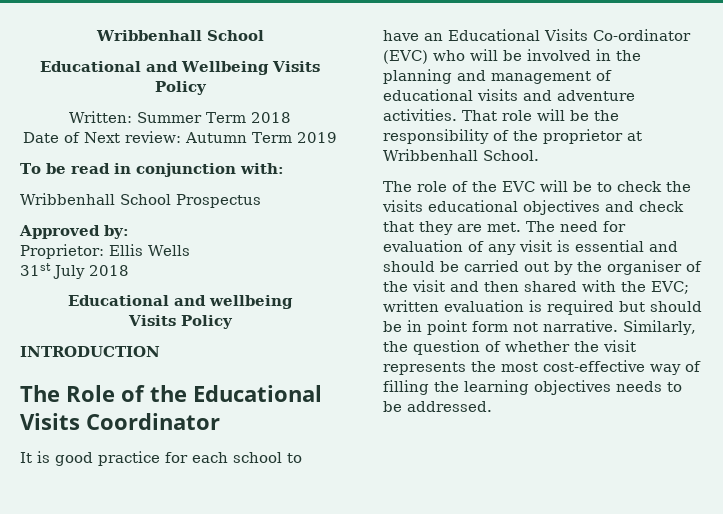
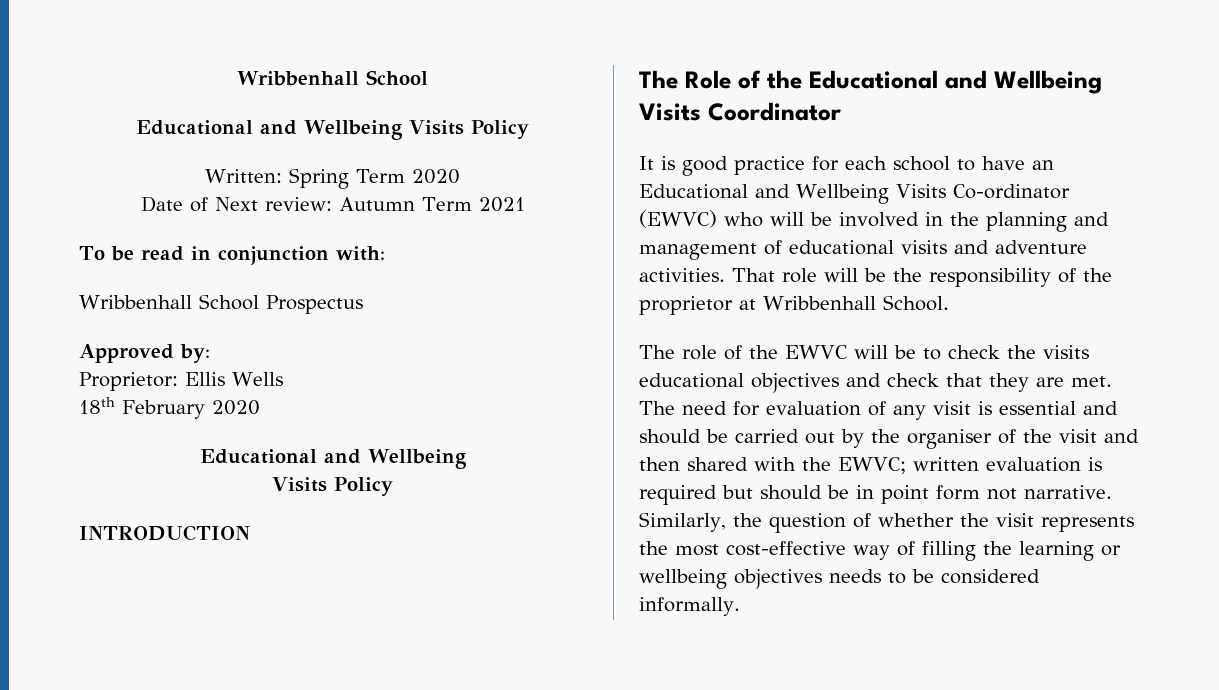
[137,112,291,123] Summer Term 2018 -> [288,168,461,189] Spring Term 2020
[296,132,337,143] 2019 -> [478,197,525,212] 2021
[20,263,129,279] [68,295,293,309] 31st July 2018 // Educational and wellbeing -> [79,397,260,419] [199,449,467,469] 18th February 2020 // Educational and Wellbeing
(322, 393) none -> [945,70,1102,94] and Wellbeing
(540, 35) none -> [755,184,889,204] and Wellbeing
[383,50,428,64] (EVC) -> [639,210,717,228] (EWVC)
[502,181,535,192] EVC -> [785,345,848,359] EWVC
[651,281,689,294] EVC; -> [838,457,906,474] EWVC;
(529, 387) none -> [1101,545,1121,556] [639,569,727,589] or wellbeing
[407,401,492,412] addressed. -> [941,569,1040,584] [639,597,740,616] considered informally.

